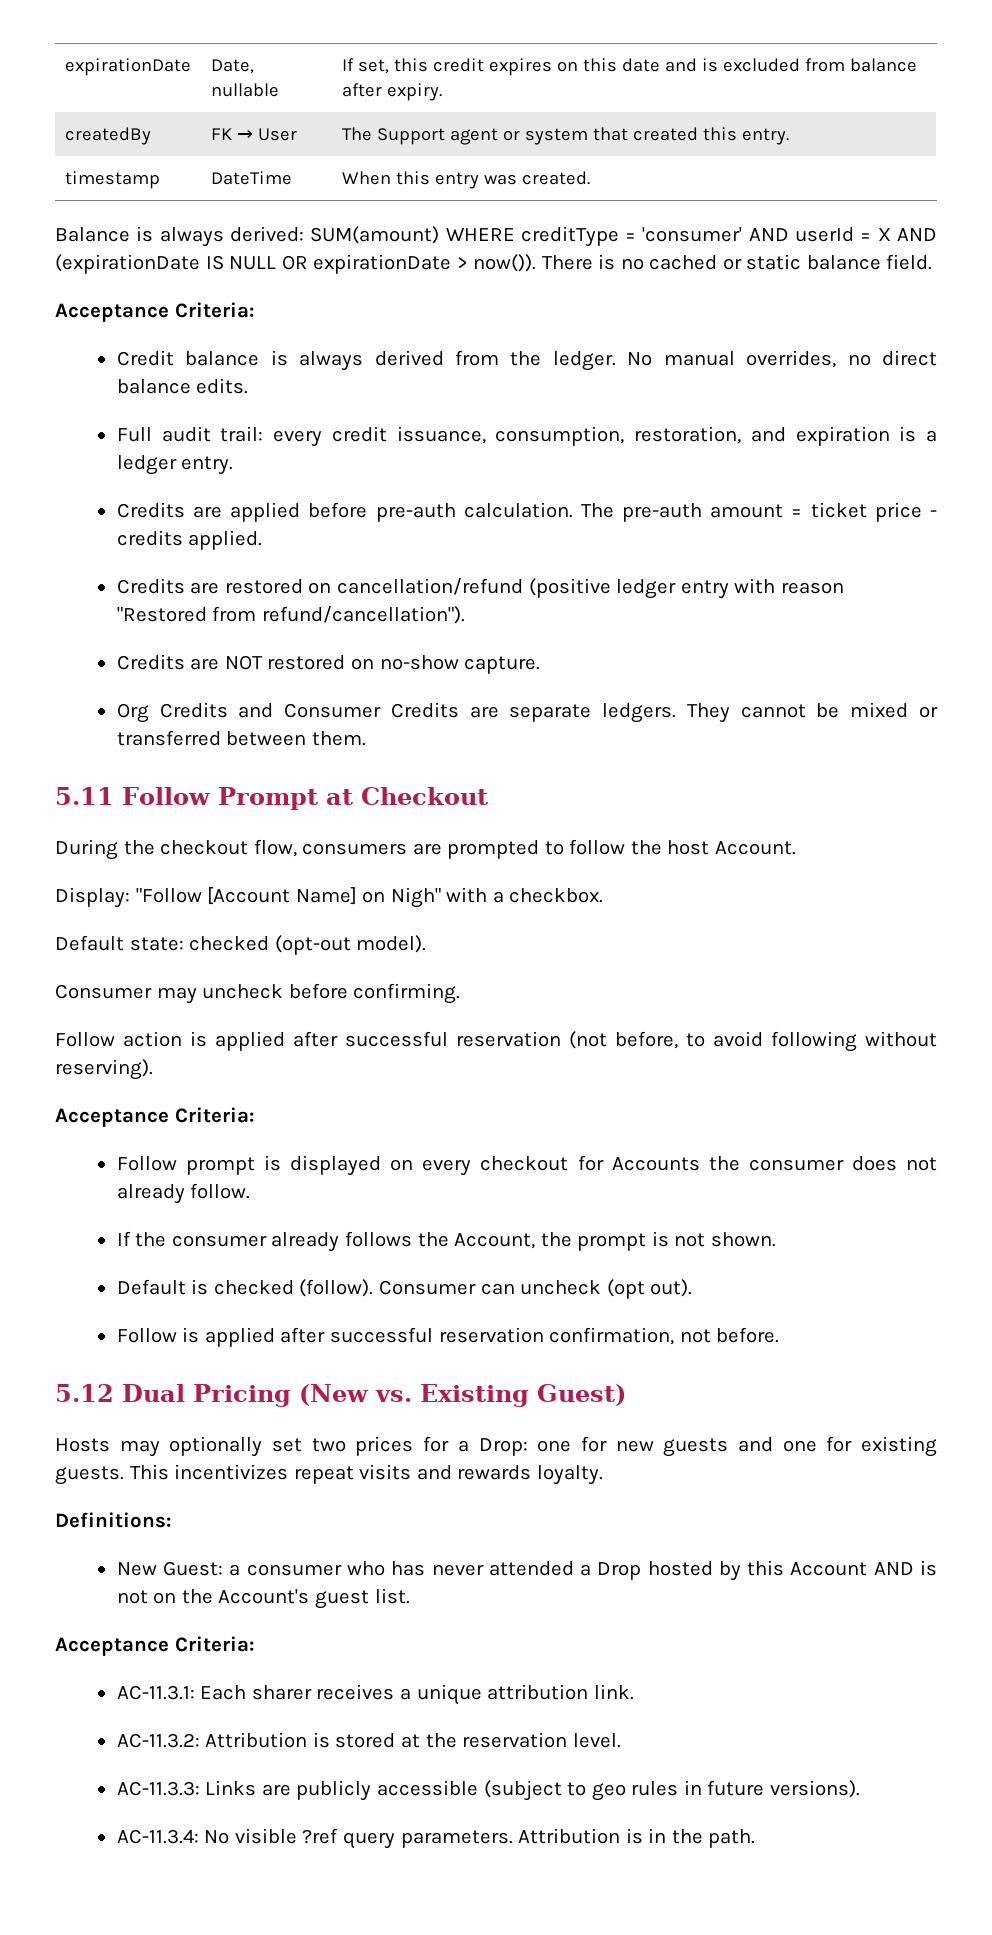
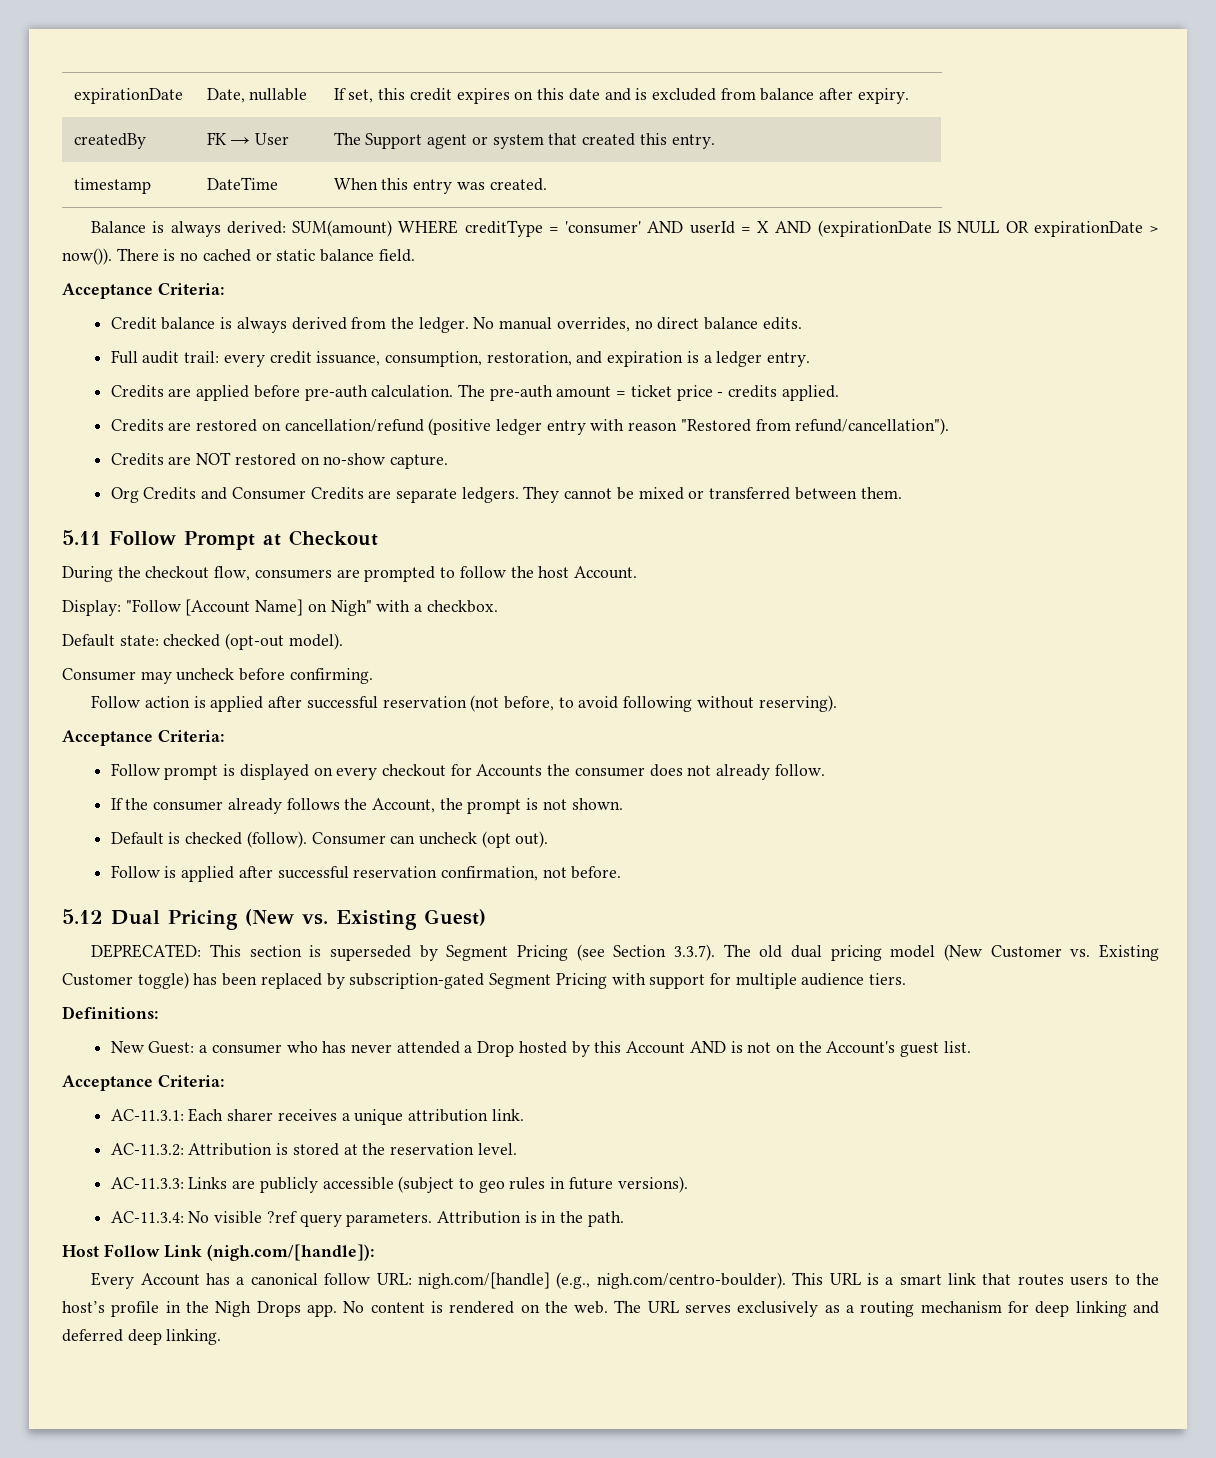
[55,1436,937,1457] [55,1464,603,1485] Hosts may optionally set two prices for a Drop: one for new guests and one for existing guests. This incentivizes repeat visits and rewards loyalty. -> [91,944,1159,961] [62,972,907,989] DEPRECATED: This section is superseded by Segment Pricing (see Section 3.3.7). The old dual pricing model (New Customer vs. Existing Customer toggle) has been replaced by subscription-gated Segment Pricing with support for multiple audience tiers.
(756, 1838) none -> [62,1244,375,1261] [91,1272,1159,1289] [62,1300,1160,1317] [62,1329,222,1345] // Host Follow Link (nigh.com/[handle]): // Every Account has a canonical follow URL: nigh.com/[handle] (e.g., nigh.com/centro-boulder). This URL is a smart link that routes users to the host’s profile in the Nigh Drops app. No content is rendered on the web. The URL serves exclusively as a routing mechanism for deep linking and deferred deep linking.

